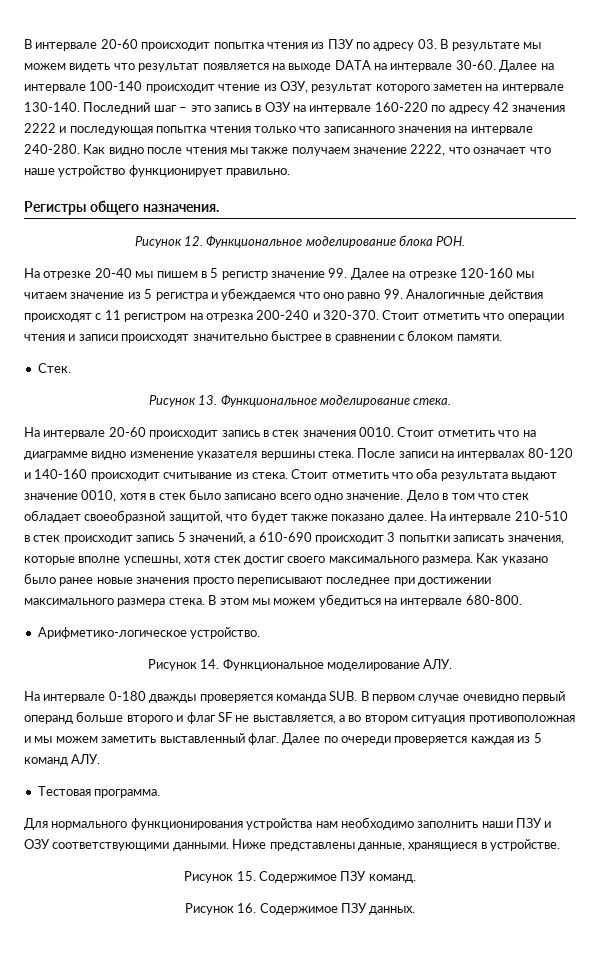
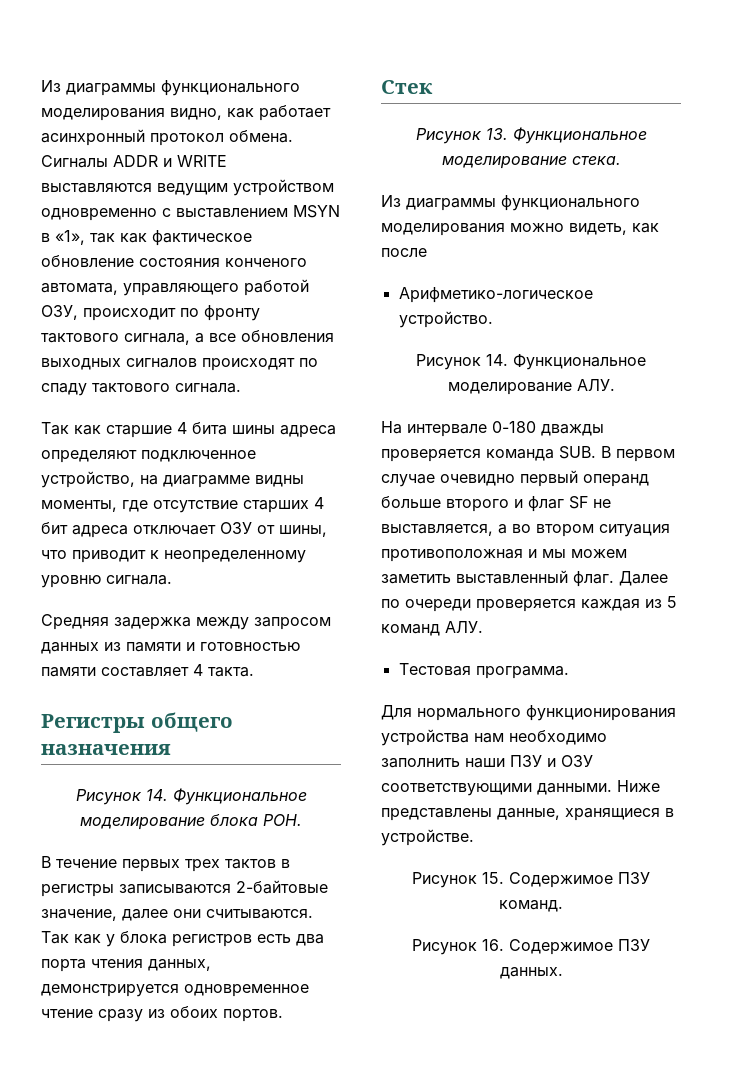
[24,39,541,51] [24,60,554,72] [24,81,564,93] [24,102,566,114] [24,123,533,135] [24,144,551,156] [24,165,291,177] В интервале 20-60 происходит попытка чтения из ПЗУ по адресу 03. В результате мы можем видеть что результат появляется на выходе DATA на интервале 30-60. Далее на интервале 100-140 происходит чтение из ОЗУ, результат которого заметен на интервале 130-140. Последний шаг – это запись в ОЗУ на интервале 160-220 по адресу 42 значения 2222 и последующая попытка чтения только что записанного значения на интервале 240-280. Как видно после чтения мы также получаем значение 2222, что означает что наше устройство функционирует правильно. -> [41,80,300,96] [41,105,331,121] [41,129,293,146] [41,155,227,168] [41,179,334,196] [41,205,340,221] [41,230,252,246] [41,255,307,267] [41,279,309,296] [41,305,260,321] [41,330,334,345] [41,358,318,371] [41,383,241,396] [41,422,336,438] [41,450,256,463] [41,471,304,488] [41,497,324,513] [41,522,327,538] [41,550,306,563] [41,575,172,588] [41,614,331,630] [41,642,300,654] [41,664,254,677] Из диаграммы функционального моделирования видно, как работает асинхронный протокол обмена. Сигналы ADDR и WRITE выставляются ведущим устройством одновременно с выставлением MSYN в «1», так как фактическое обновление состояния конченого автомата, управляющего работой ОЗУ, происходит по фронту тактового сигнала, а все обновления выходных сигналов происходят по спаду тактового сигнала. // Так как старшие 4 бита шины адреса определяют подключенное устройство, на диаграмме видны моменты, где отсутствие старших 4 бит адреса отключает ОЗУ от шины, что приводит к неопределенному уровню сигнала. // Средняя задержка между запросом данных из памяти и готовностью памяти составляет 4 такта.
[142,204,219,212] [134,236,203,248] назначения. // Рисунок 12. -> [41,744,171,755] [75,789,168,805] назначения // Рисунок 14.
[24,268,535,280] [24,288,543,301] [24,310,564,322] [24,330,502,343] [37,363,71,373] На отрезке 20-40 мы пишем в 5 регистр значение 99. Далее на отрезке 120-160 мы читаем значение из 5 регистра и убеждаемся что оно равно 99. Аналогичные действия происходят с 11 регистром на отрезка 200-240 и 320-370. Стоит отметить что операции чтения и записи происходят значительно быстрее в сравнении с блоком памяти. // Стек. -> [41,856,290,872] [41,880,328,897] [41,909,313,921] [41,931,324,947] [41,959,211,972] [41,984,309,997] [41,1006,283,1022] [381,80,433,94] В течение первых трех тактов в регистры записываются 2-байтовые значение, далее они считываются. Так как у блока регистров есть два порта чтения данных, демонстрируется одновременное чтение сразу из обоих портов. // Стек
[24,427,536,439] [24,448,573,460] [24,468,558,481] [24,489,530,502] [24,510,568,523] [24,532,564,544] [24,553,548,565] [24,573,491,586] [24,594,522,607] На интервале 20-60 происходит запись в стек значения 0010. Стоит отметить что на диаграмме видно изменение указателя вершины стека. После записи на интервалах 80-120 и 140-160 происходит считывание из стека. Стоит отметить что оба результата выдают значение 0010, хотя в стек было записано всего одно значение. Дело в том что стек обладает своеобразной защитой, что будет также показано далее. На интервале 210-510 в стек происходит запись 5 значений, а 610-690 происходит 3 попытки записать значения, которые вполне успешны, хотя стек достиг своего максимального размера. Как указано было ранее новые значения просто переписывают последнее при достижении максимального размера стека. В этом мы можем убедиться на интервале 680-800. -> [381,195,640,211] [381,223,659,236] [381,248,427,257] Из диаграммы функционального моделирования можно видеть, как после

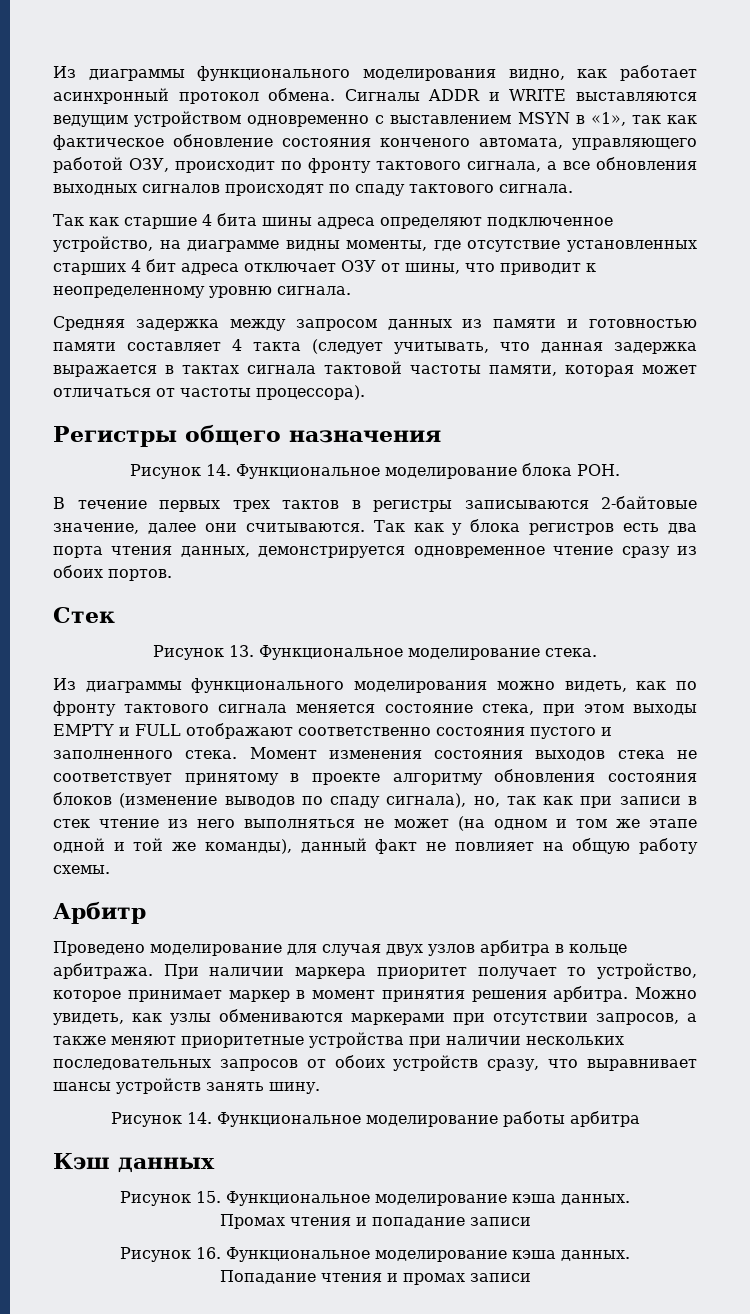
(238, 506) none -> [567,240,697,252] установленных
[208,667,254,677] такта. -> [253,339,697,354] [53,361,697,377] [53,385,365,400] такта (следует учитывать, что данная задержка выражается в тактах сигнала тактовой частоты памяти, которая может отличаться от частоты процессора).
[381,248,427,257] [398,287,593,303] [398,311,493,328] [416,353,646,370] [447,379,615,395] [381,421,604,437] [381,446,675,462] [381,470,649,487] [381,496,611,512] [381,524,670,537] [381,549,627,562] [381,570,668,587] [381,596,677,612] [381,621,483,636] [398,663,569,679] [381,705,676,721] [381,729,607,746] [381,755,593,768] [381,780,660,796] [381,808,674,821] [381,829,474,846] [412,872,650,888] [499,900,563,912] [412,939,650,955] [499,967,563,979] после // Арифметико-логическое устройство. // Рисунок 14. Функциональное моделирование АЛУ. // На интервале 0-180 дважды проверяется команда SUB. В первом случае очевидно первый операнд больше второго и флаг SF не выставляется, а во втором ситуация противоположная и мы можем заметить выставленный флаг. Далее по очереди проверяется каждая из 5 команд АЛУ. // Тестовая программа. // Для нормального функционирования устройства нам необходимо заполнить наши ПЗУ и ОЗУ соответствующими данными. Ниже представлены данные, хранящиеся в устройстве. // Рисунок 15. Содержимое ПЗУ команд. // Рисунок 16. Содержимое ПЗУ данных. -> [676,681,697,690] [53,701,697,716] [53,723,612,739] [53,747,697,761] [53,769,697,785] [53,792,697,808] [53,816,698,831] [53,838,699,854] [53,865,110,874] [53,901,146,924] [53,940,627,956] [53,963,697,979] [53,986,697,1002] [53,1009,697,1025] [53,1032,624,1048] [53,1055,697,1071] [53,1078,320,1094] [110,1111,640,1127] [53,1153,215,1173] [120,1191,630,1206] [219,1214,531,1229] [120,1247,630,1262] [219,1270,531,1285] по фронту тактового сигнала меняется состояние стека, при этом выходы EMPTY и FULL отображают соответственно состояния пустого и заполненного стека. Момент изменения состояния выходов стека не соответствует принятому в проекте алгоритму обновления состояния блоков (изменение выводов по спаду сигнала), но, так как при записи в стек чтение из него выполняться не может (на одном и том же этапе одной и той же команды), данный факт не повлияет на общую работу схемы. // Арбитр // Проведено моделирование для случая двух узлов арбитра в кольце арбитража. При наличии маркера приоритет получает то устройство, которое принимает маркер в момент принятия решения арбитра. Можно увидеть, как узлы обмениваются маркерами при отсутствии запросов, а также меняют приоритетные устройства при наличии нескольких последовательных запросов от обоих устройств сразу, что выравнивает шансы устройств занять шину. // Рисунок 14. Функциональное моделирование работы арбитра // Кэш данных // Рисунок 15. Функциональное моделирование кэша данных. // Промах чтения и попадание записи // Рисунок 16. Функциональное моделирование кэша данных. // Попадание чтения и промах записи

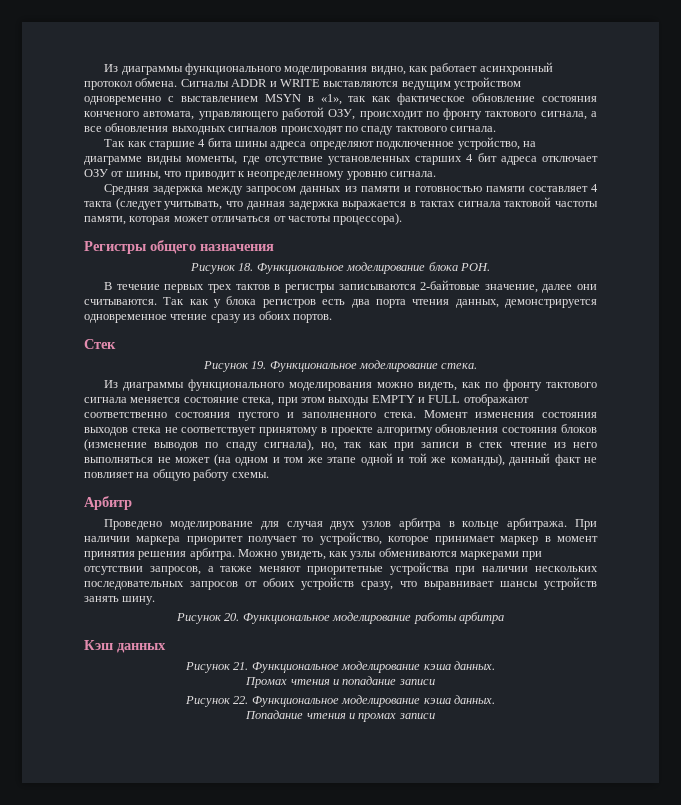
[206,464,231,476] 14. -> [238,263,254,271] 18.
[229,645,254,657] 13. -> [251,361,267,369] 19.
[186,1112,212,1124] 14. -> [224,613,240,621] 20.
[196,1191,221,1203] 15. -> [233,662,249,670] 21.
[196,1247,221,1259] 16. -> [233,696,249,704] 22.

